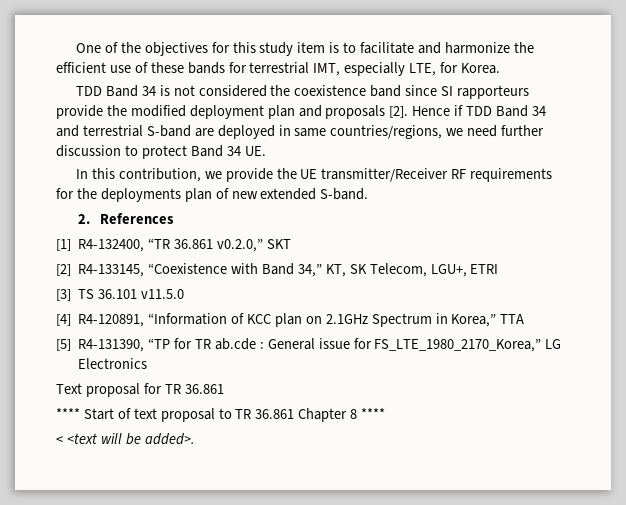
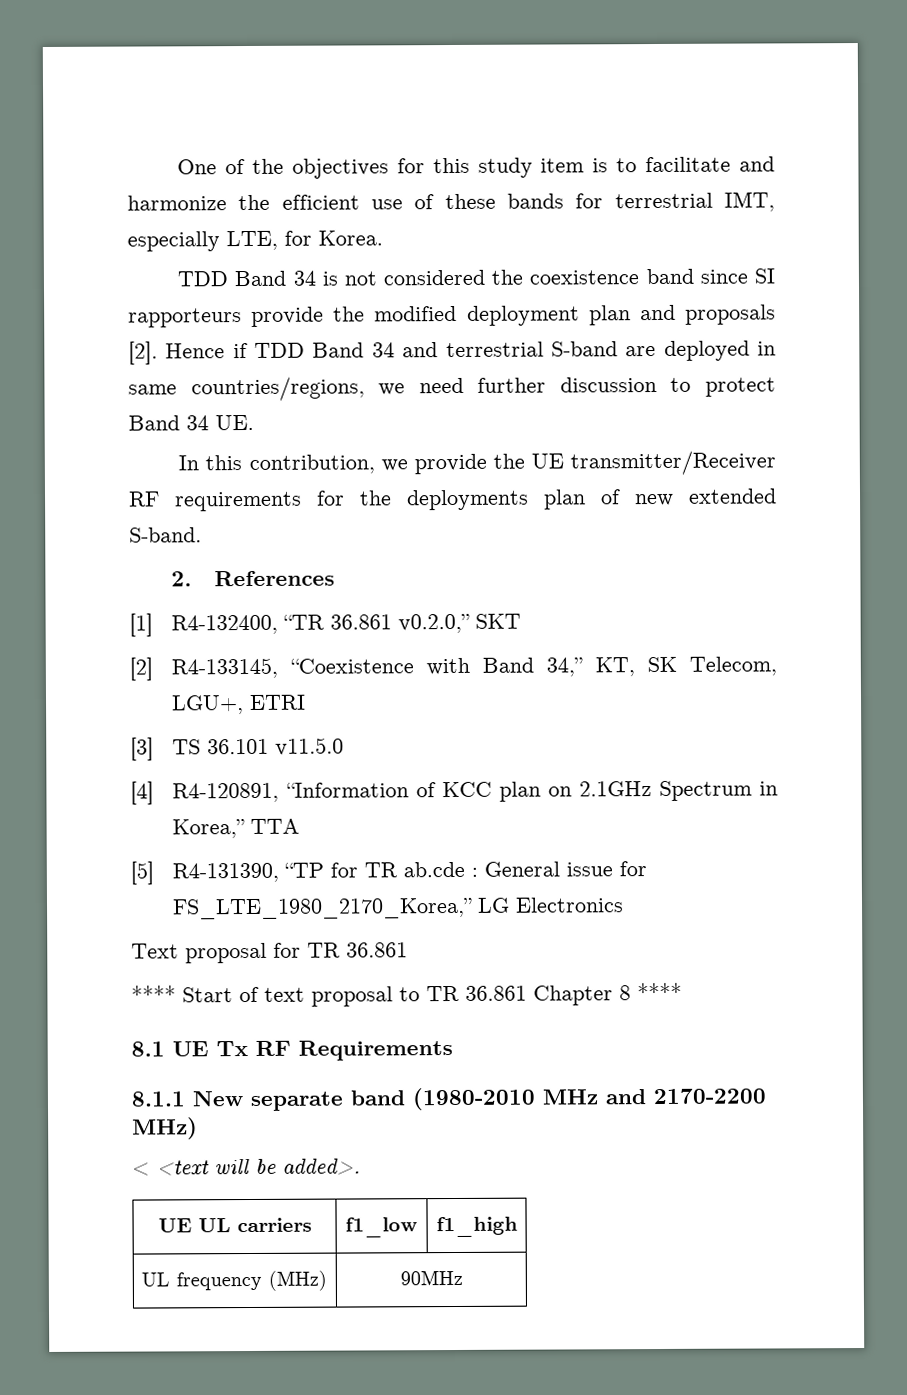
(386, 413) none -> [131,1040,453,1061] [131,1087,766,1111] [132,1117,198,1140] // 8.1 UE Tx RF Requirements // 8.1.1 New separate band (1980-2010 MHz and 2170-2200 MHz)
(195, 439) none -> [157,1217,312,1233] [345,1217,418,1238] [435,1216,518,1238] [140,1270,327,1291] [399,1269,463,1286] // UE UL carriers | f1_low | f1_high // UL frequency (MHz) | 90MHz

